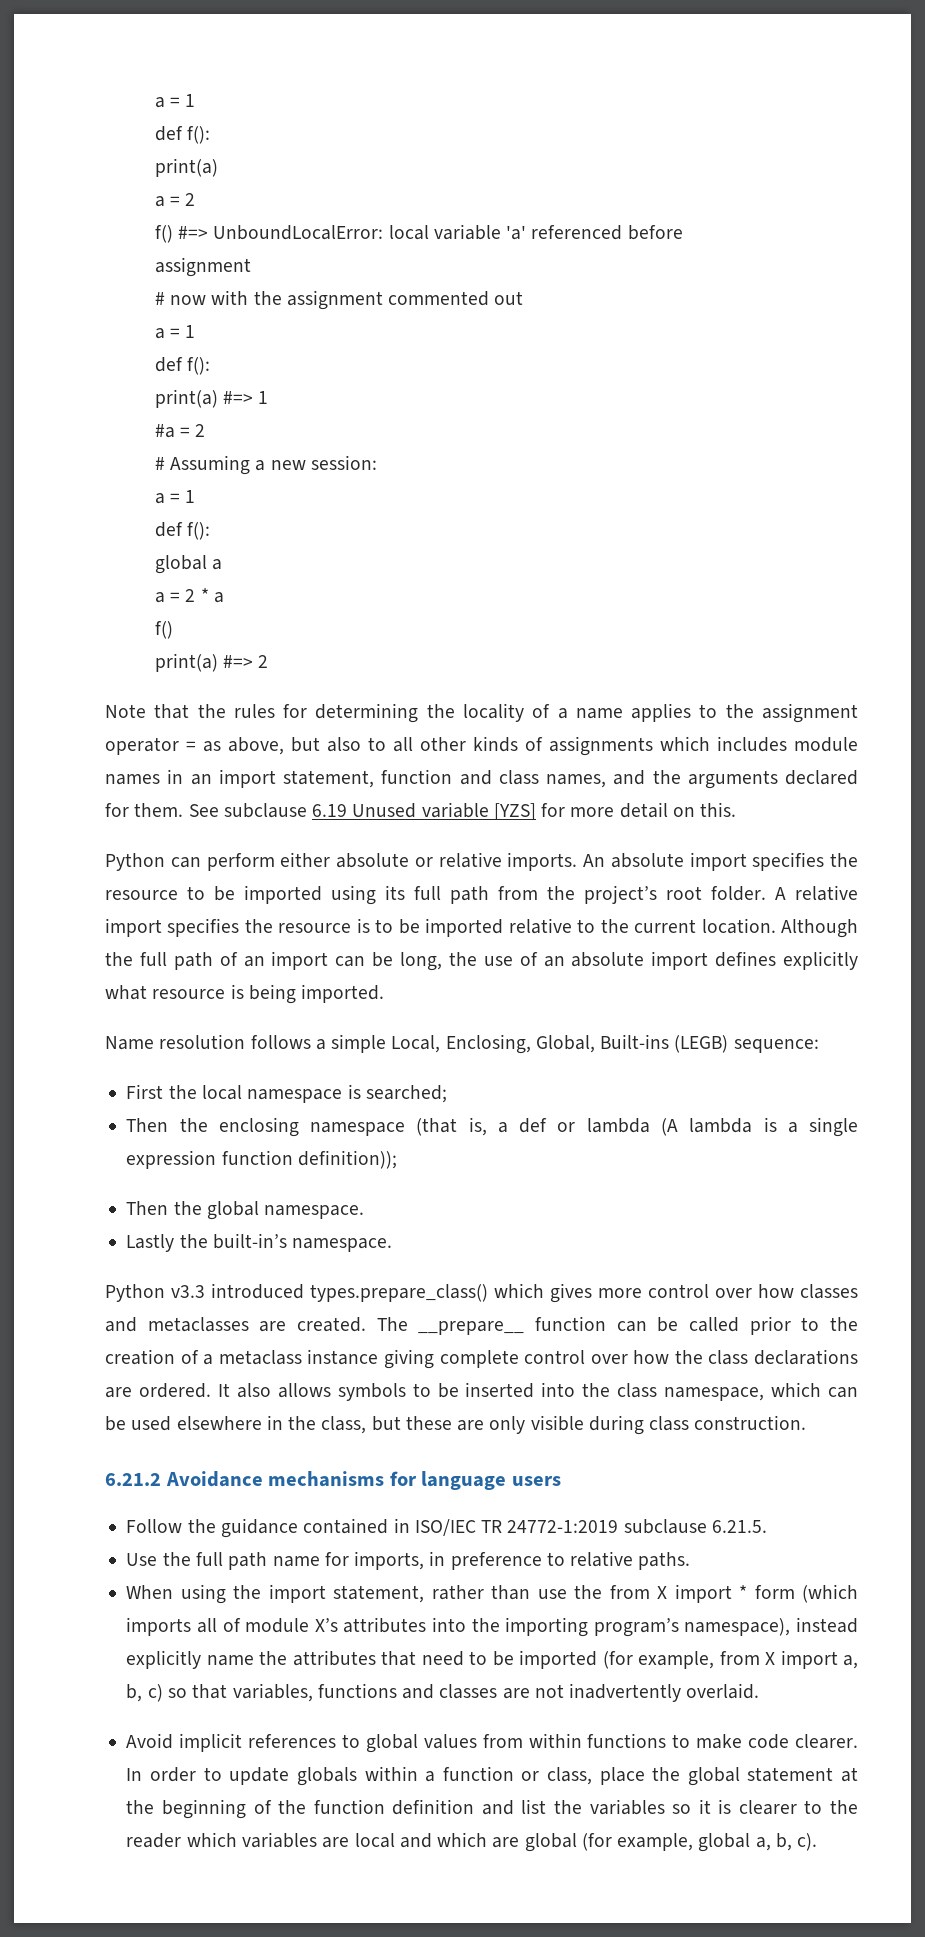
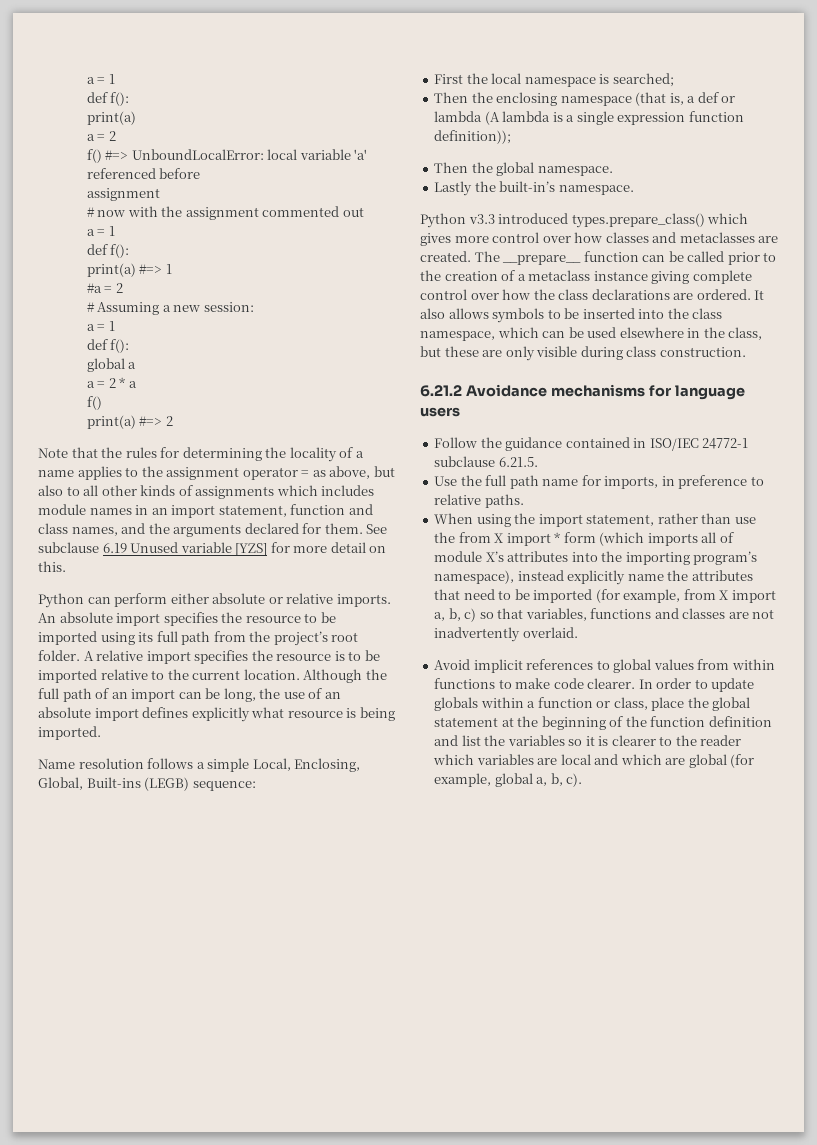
[481,1520,619,1533] TR 24772-1:2019 -> [702,438,749,449] 24772-1

